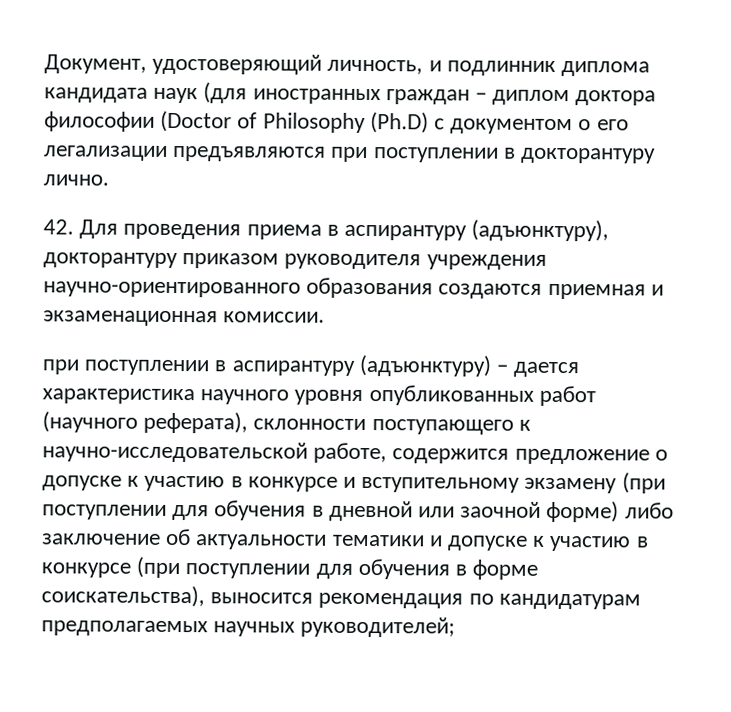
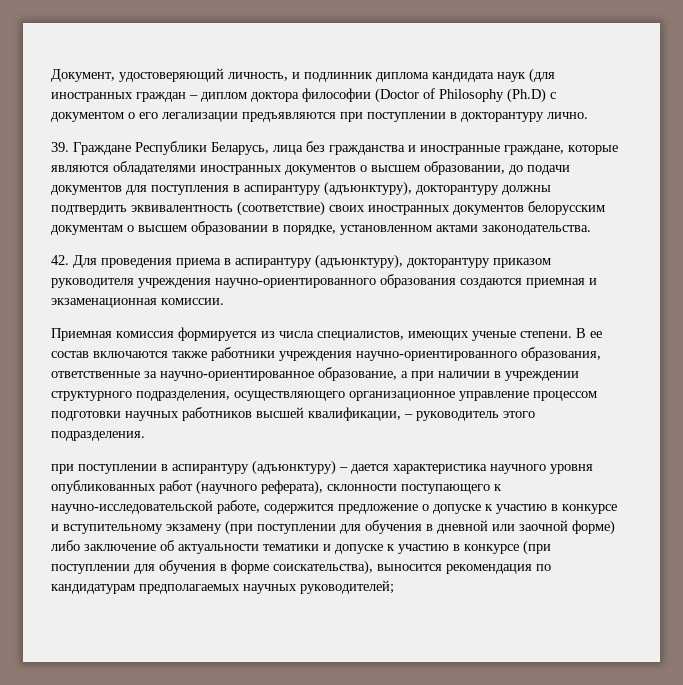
(109, 180) none -> [51,141,618,155] [51,161,570,175] [51,181,551,196] [51,201,605,216] [51,221,591,235] // 39. Граждане Республики Беларусь, лица без гражданства и иностранные граждане, которые являются обладателями иностранных документов о высшем образовании, до подачи документов для поступления в аспирантуру (адъюнктуру), докторантуру должны подтвердить эквивалентность (соответствие) своих иностранных документов белорусским документам о высшем образовании в порядке, установленном актами законодательства.
(326, 317) none -> [51,327,602,341] [51,347,601,361] [51,367,579,381] [51,391,597,401] [51,407,535,421] [51,431,145,441] // Приемная комиссия формируется из числа специалистов, имеющих ученые степени. В ее состав включаются также работники учреждения научно-ориентированного образования, ответственные за научно-ориентированное образование, а при наличии в учреждении структурного подразделения, осуществляющего организационное управление процессом подготовки научных работников высшей квалификации, – руководитель этого подразделения.

